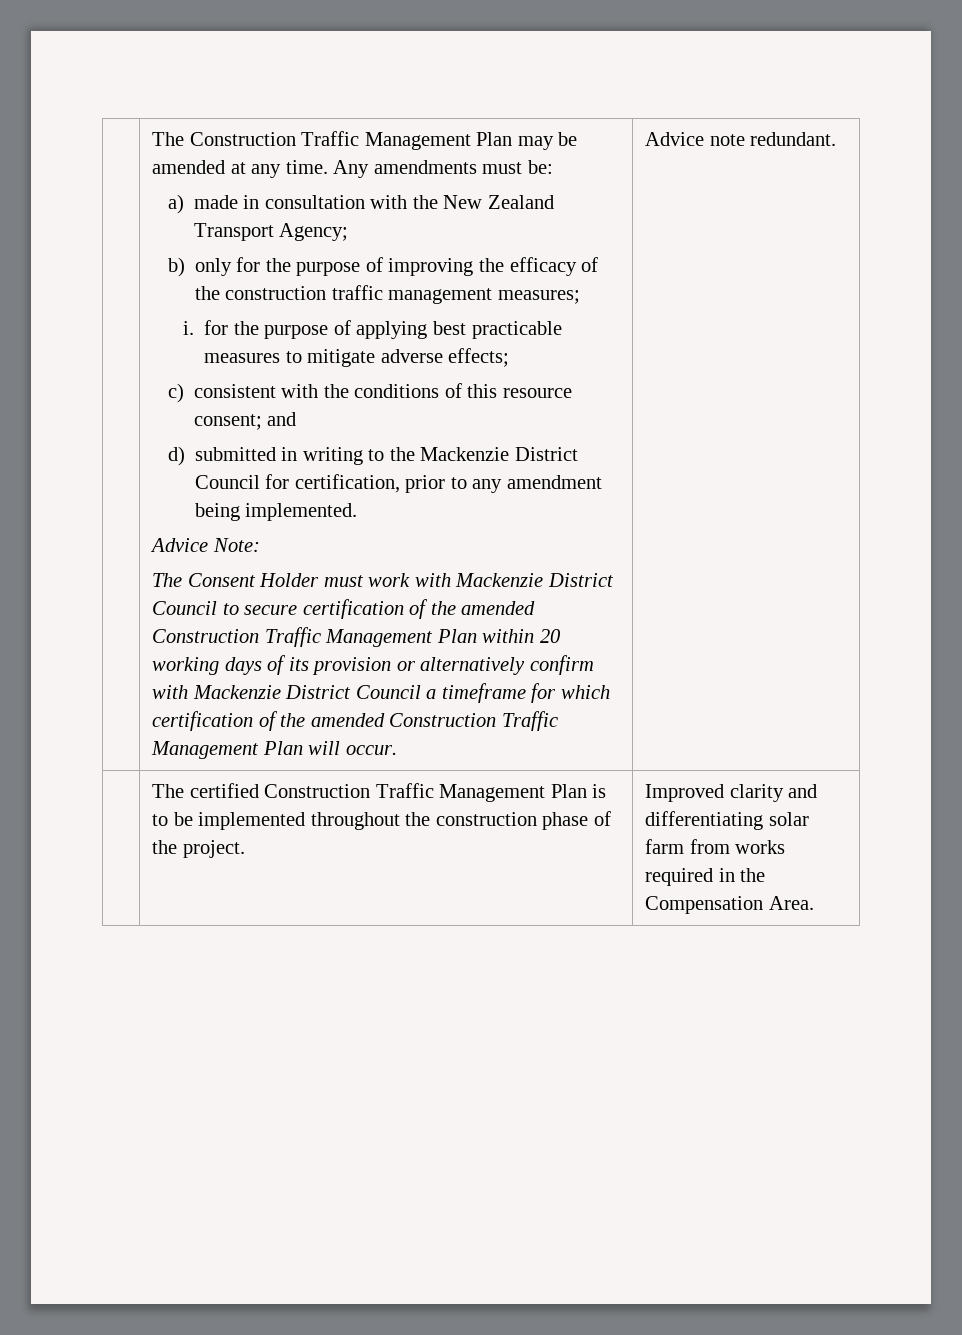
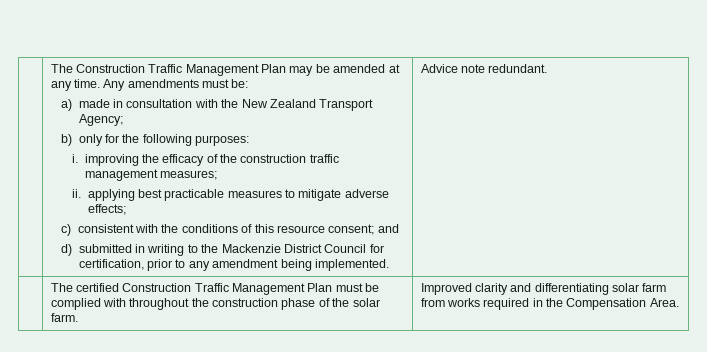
[296,257,383,276] purpose of -> [142,134,250,146] [72,154,79,163] following purposes: // i.
[183,320,351,339] i. for the purpose of -> [72,189,82,198] ii.
[149,538,260,552] [151,573,614,587] [151,599,536,619] [151,627,560,647] [151,655,594,675] [151,683,610,703] [151,711,558,731] [150,741,397,759] // Advice Note: // The Consent Holder must work with Mackenzie District Council to secure certification of the amended Construction Traffic Management Plan within 20 working days of its provision or alternatively confirm with Mackenzie District Council a timeframe for which certification of the amended Construction Traffic Management Plan will occur. -> (389, 265) none
[592,784,607,798] [151,812,306,830] is to be implemented -> [335,283,380,292] [50,298,126,310] must be complied with
[182,840,245,858] project. -> [352,298,380,307] [50,313,78,322] solar farm.

